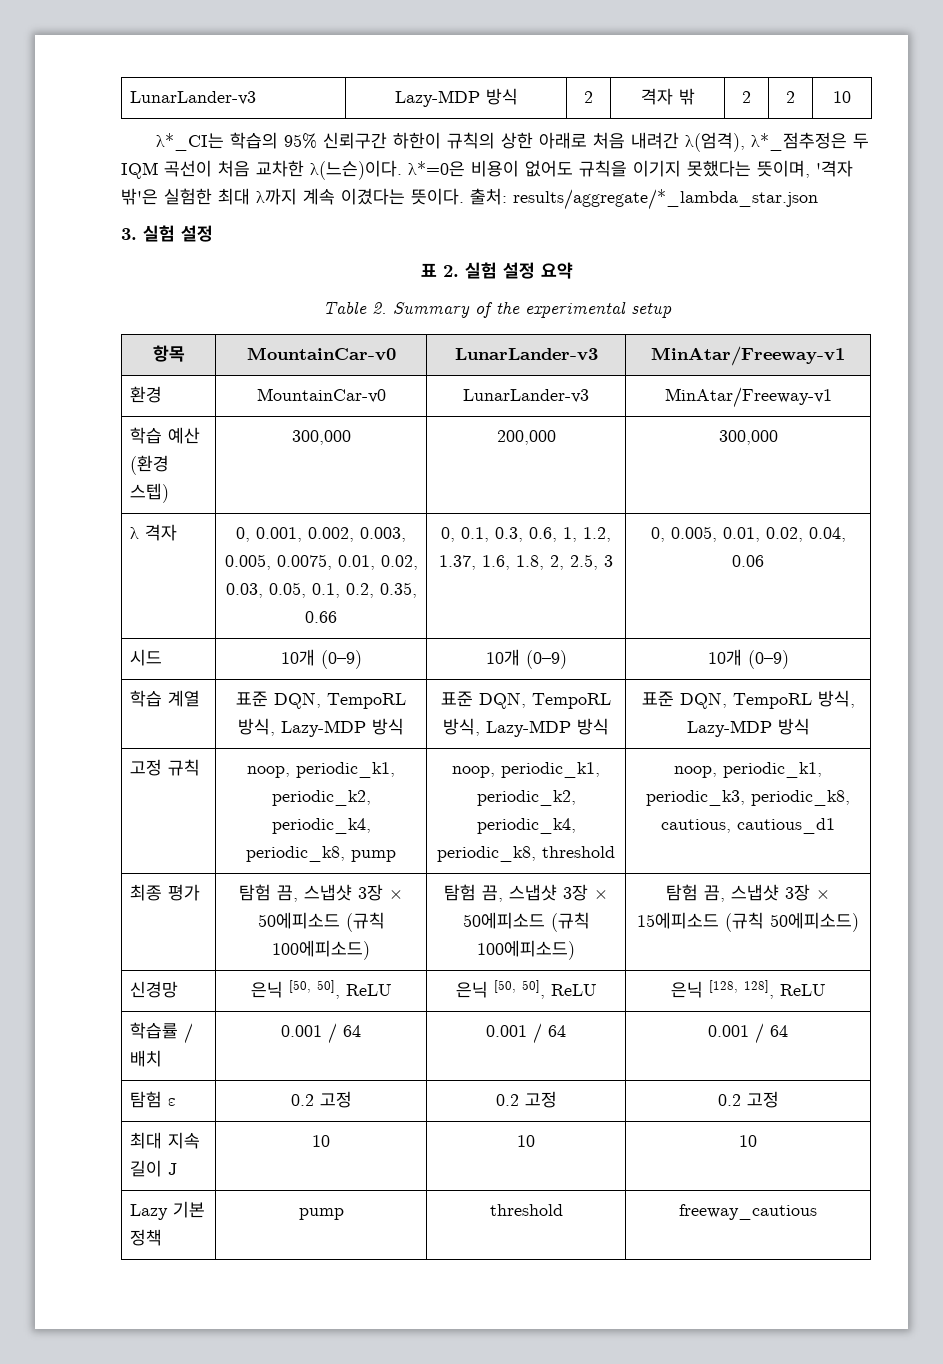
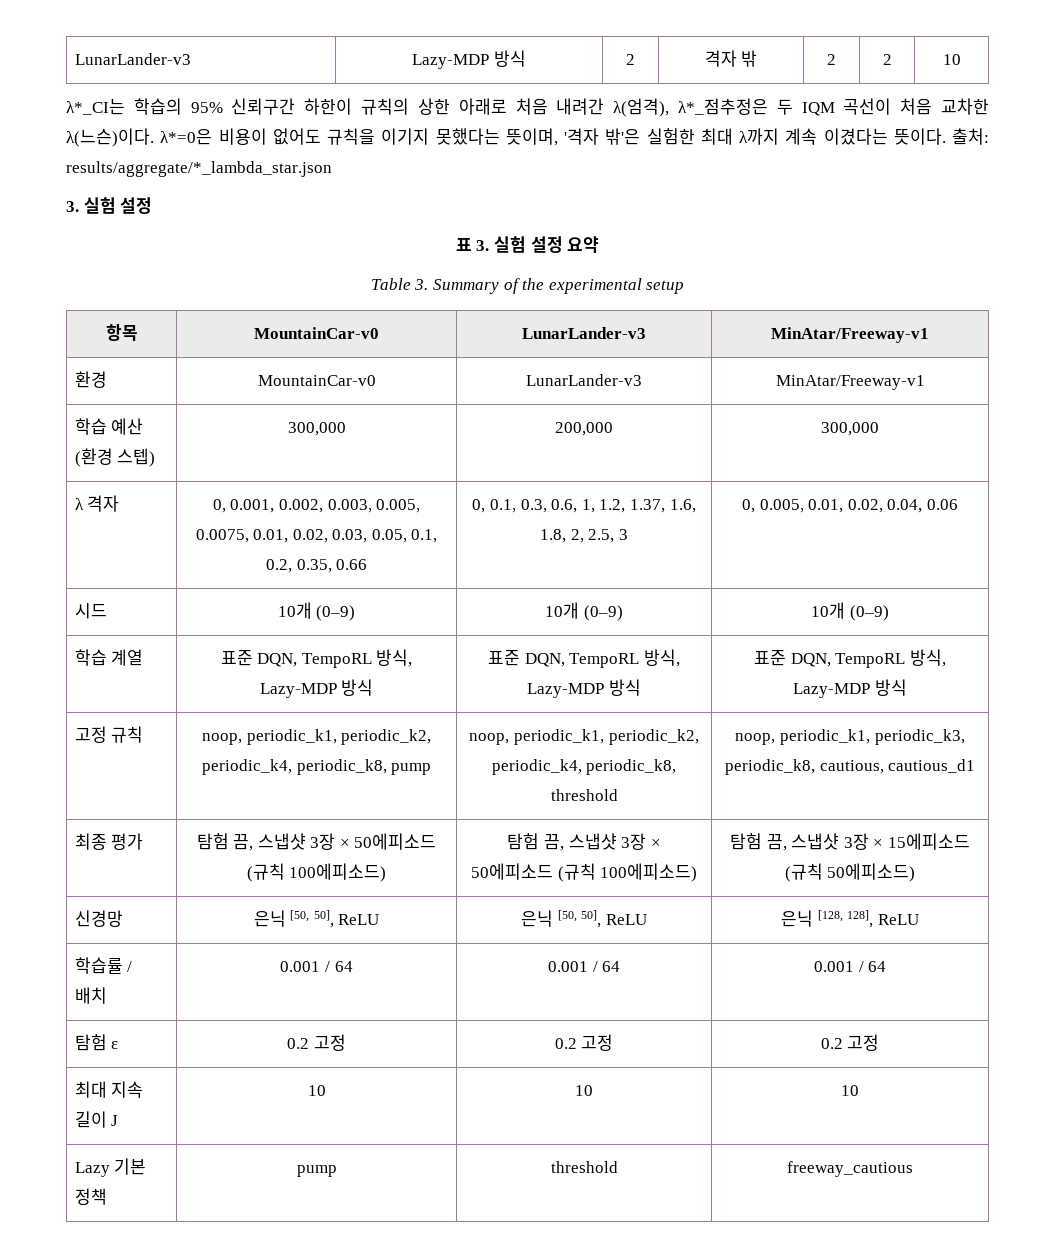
[442,265,459,277] 2. -> [476,240,490,251] 3.
[371,302,387,314] 2. -> [414,279,429,290] 3.

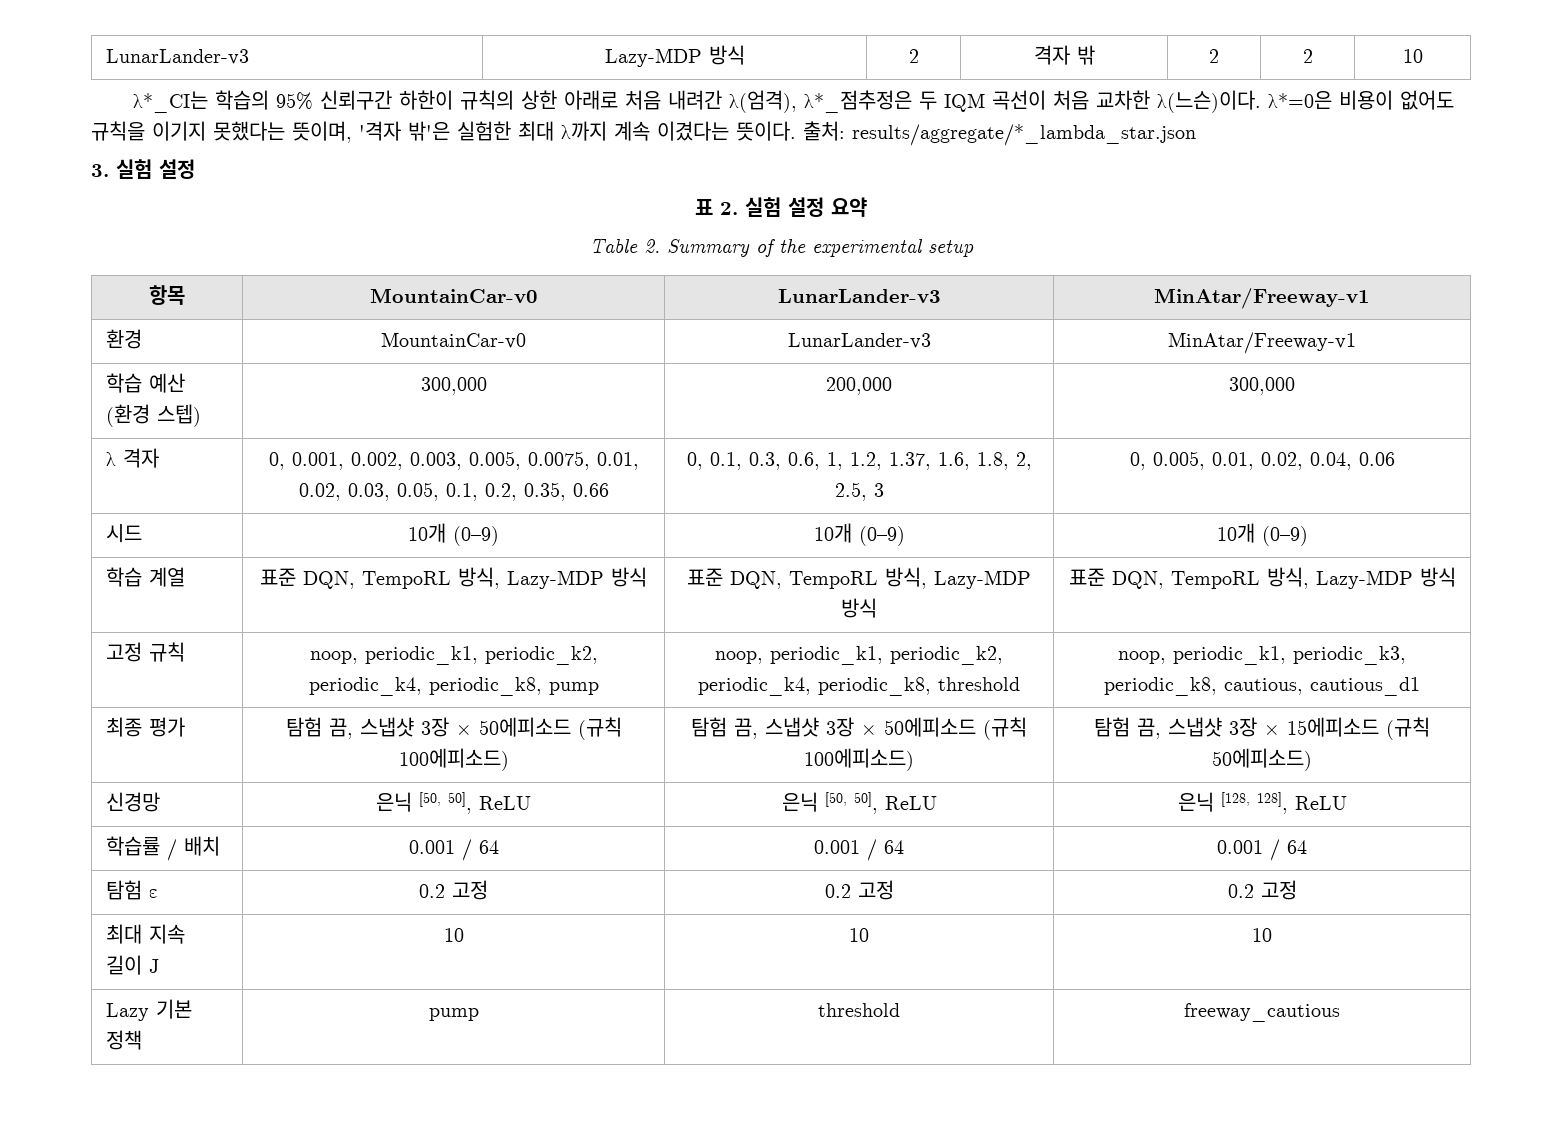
[476,240,490,251] 3. -> [720,202,738,215] 2.
[414,279,429,290] 3. -> [643,239,660,253] 2.

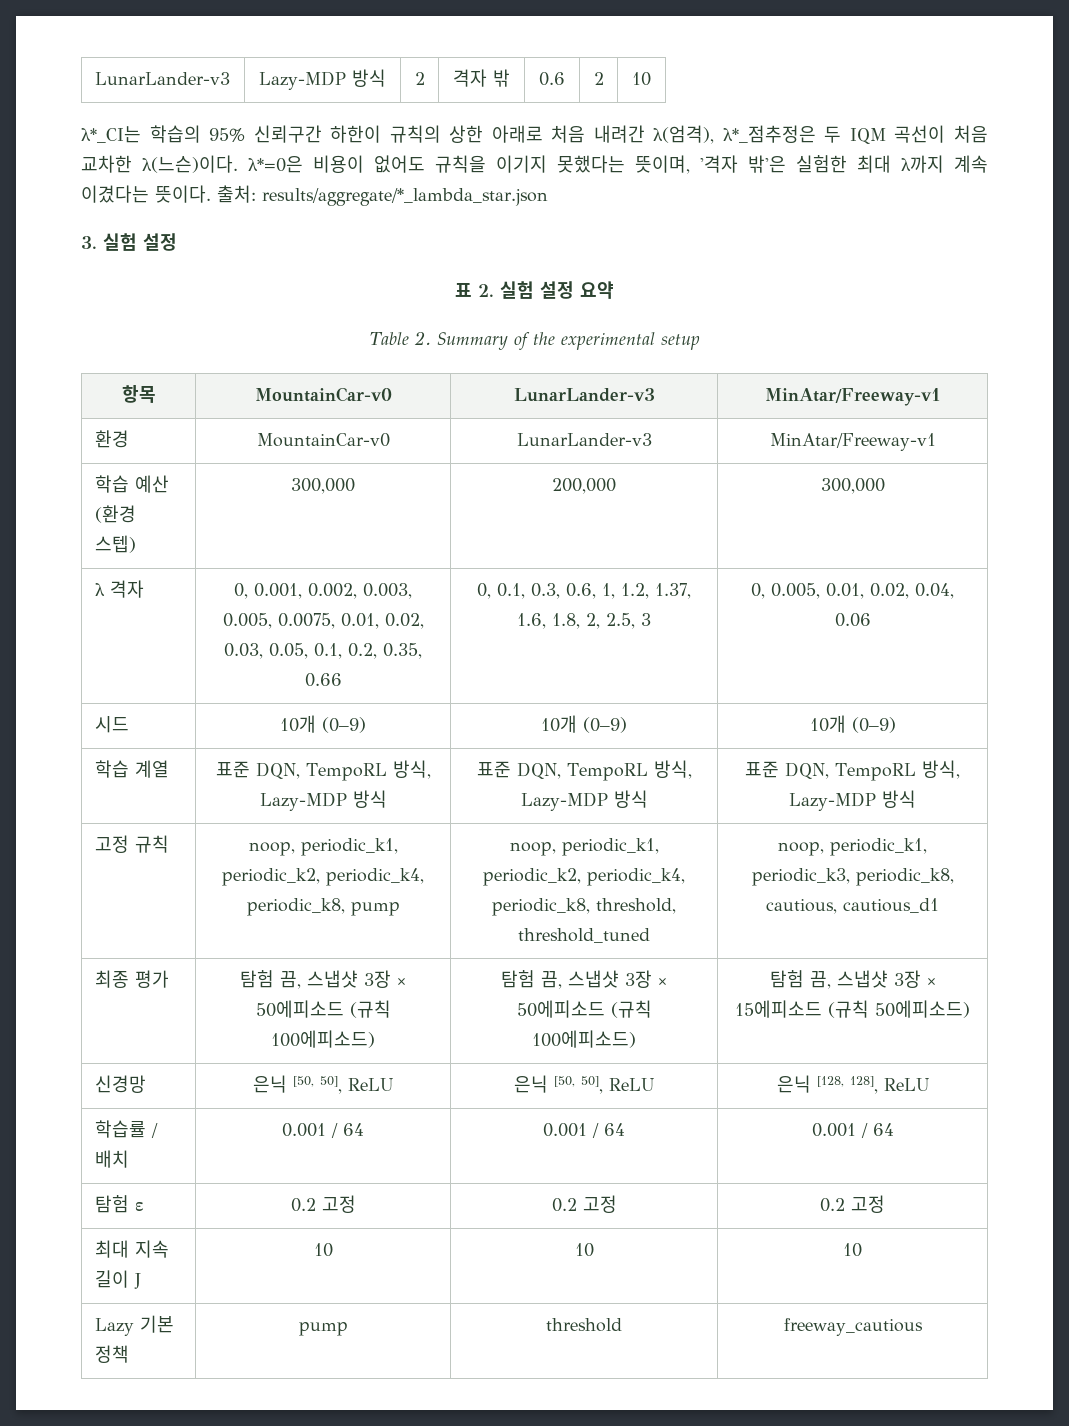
[1209,49,1219,63] 2 -> [539,72,565,86] 0.6
[938,677,1020,691] threshold -> [596,898,676,914] [518,928,650,943] threshold, threshold_tuned

